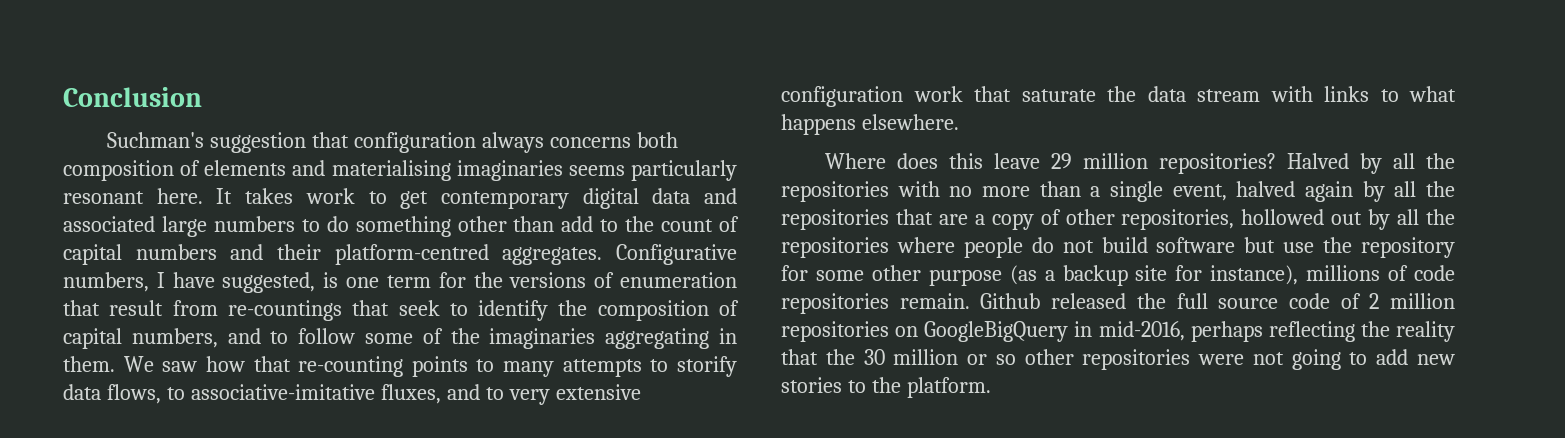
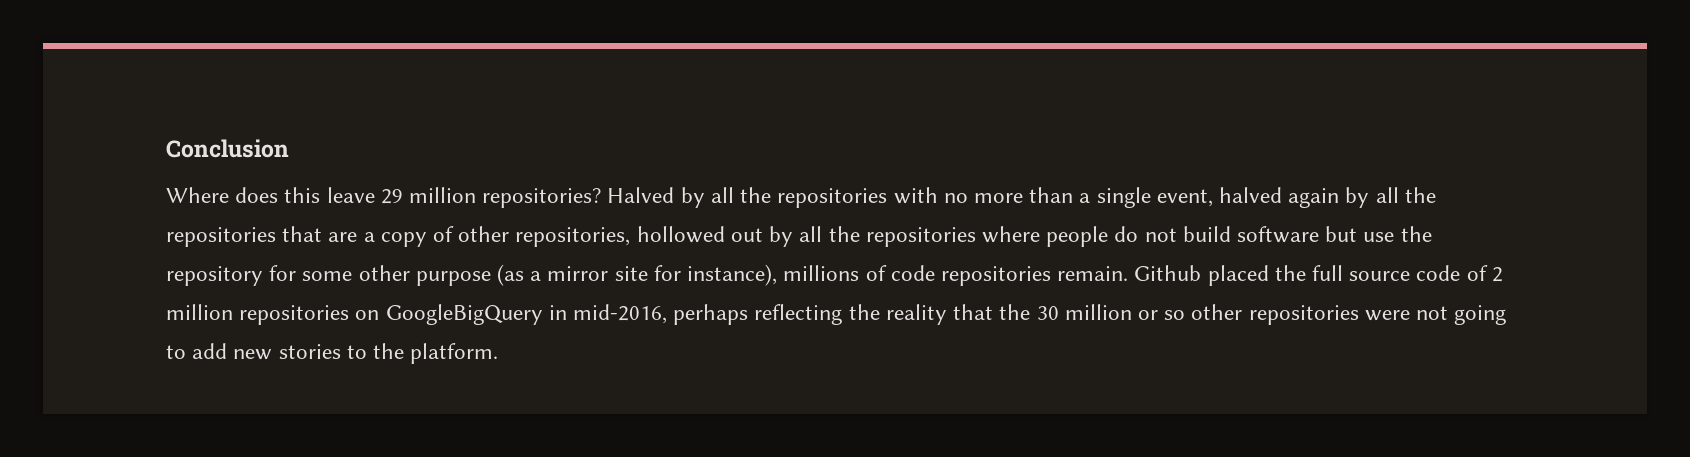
[106,132,678,153] [63,160,737,181] [63,188,737,209] [63,216,739,237] [63,244,737,265] [63,272,737,293] [63,300,739,321] [63,328,737,349] [63,356,737,377] [63,384,641,405] [781,86,1456,107] [781,114,959,135] // Suchman's suggestion that configuration always concerns both composition of elements and materialising imaginaries seems particularly resonant here. It takes work to get contemporary digital data and associated large numbers to do something other than add to the count of capital numbers and their platform-centred aggregates. Configurative numbers, I have suggested, is one term for the versions of enumeration that result from re-countings that seek to identify the composition of capital numbers, and to follow some of the imaginaries aggregating in them. We saw how that re-counting points to many attempts to storify data flows, to associative-imitative fluxes, and to very extensive configuration work that saturate the data stream with links to what happens elsewhere. -> (289, 148) none
[1062,265,1128,286] backup -> [547,266,609,281] mirror
[1051,293,1127,309] released -> [1207,265,1269,286] placed

